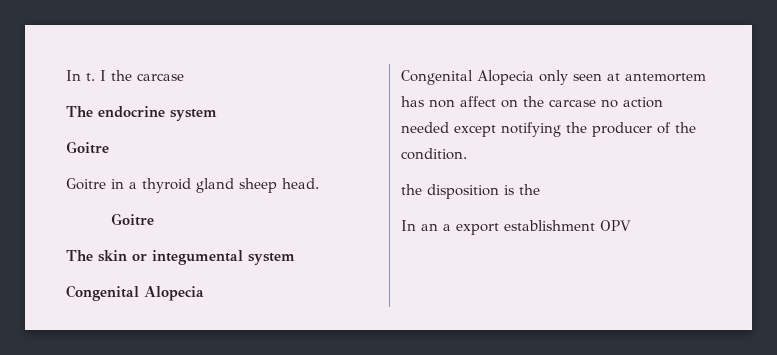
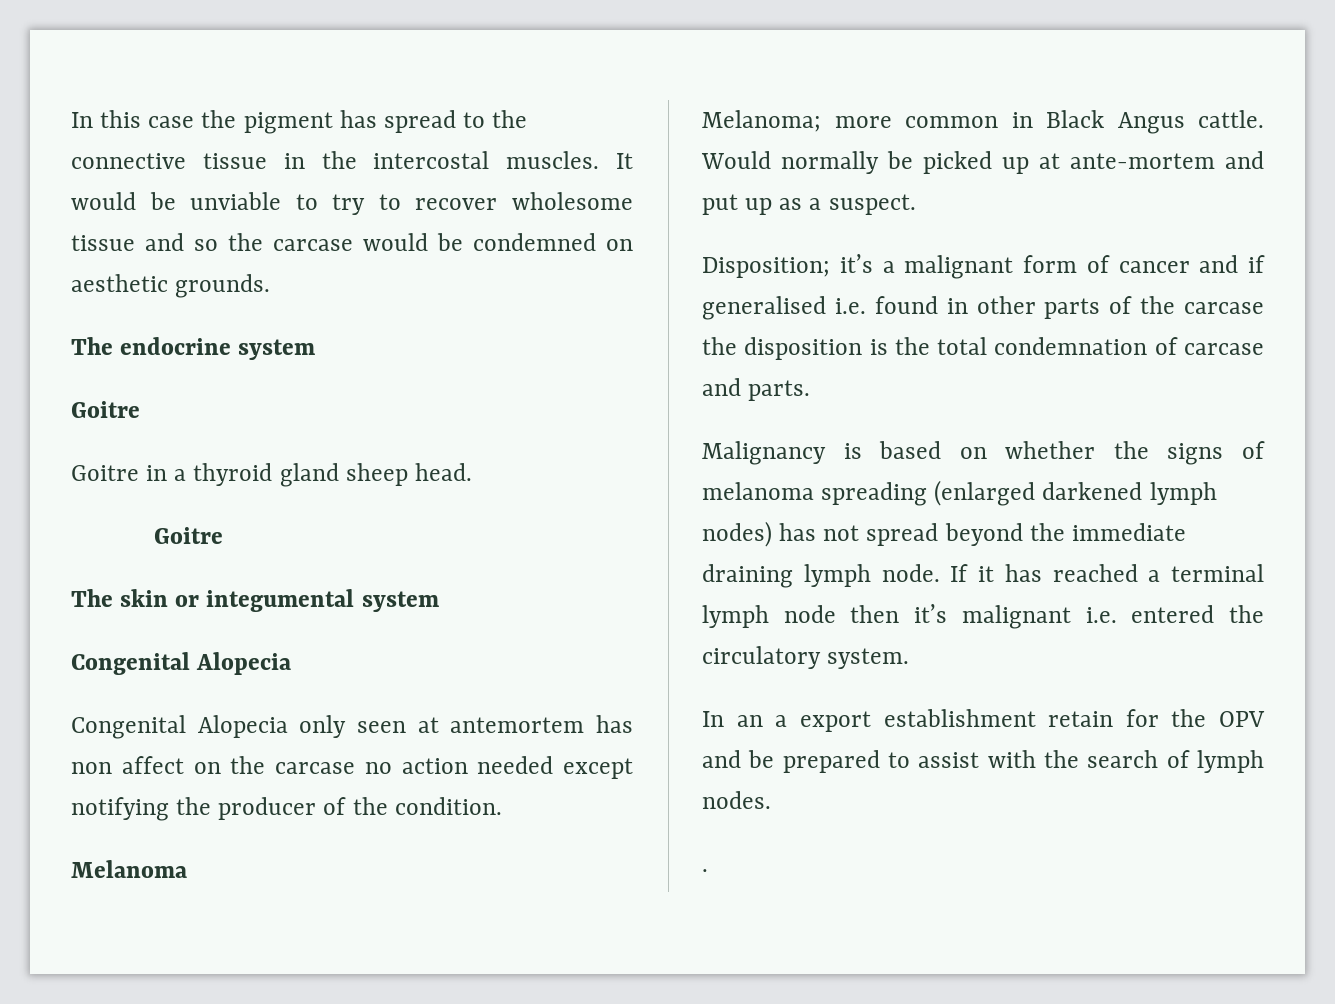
[66,70,184,81] In t. I the carcase -> [71,110,528,134] [71,151,633,169] [71,192,633,215] [71,233,633,251] [71,274,271,298] In this case the pigment has spread to the connective tissue in the intercostal muscles. It would be unviable to try to recover wholesome tissue and so the carcase would be condemned on aesthetic grounds.
[401,184,540,199] the disposition is the -> [71,860,187,878] [702,110,1264,134] [701,151,1264,174] [702,194,916,215] [702,254,1265,279] [702,296,1264,320] [702,337,1264,360] [702,378,811,401] [702,441,1265,465] [702,480,1217,506] [702,521,1186,547] [702,564,1264,588] [702,604,1264,629] [702,646,910,669] Melanoma // Melanoma; more common in Black Angus cattle. Would normally be picked up at ante-mortem and put up as a suspect. // Disposition; it’s a malignant form of cancer and if generalised i.e. found in other parts of the carcase the disposition is the total condemnation of carcase and parts. // Malignancy is based on whether the signs of melanoma spreading (enlarged darkened lymph nodes) has not spread beyond the immediate draining lymph node. If it has reached a terminal lymph node then it’s malignant i.e. entered the circulatory system.
[600,220,631,231] OPV -> [1048,709,1265,727] [702,750,1264,773] [702,791,771,809] [702,869,708,872] retain for the OPV and be prepared to assist with the search of lymph nodes. // .

